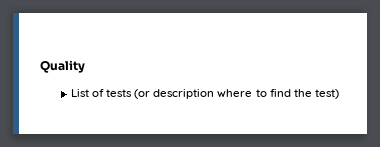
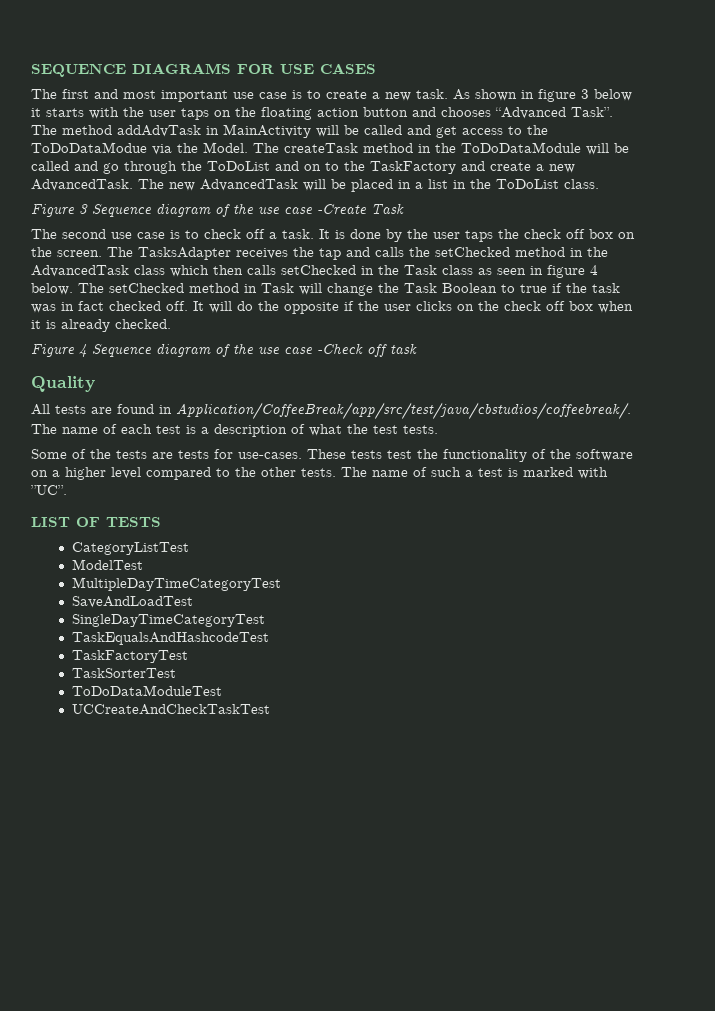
[40,60,85,73] [70,89,339,99] Quality // List of tests (or description where to find the test) -> [31,63,376,77] [31,89,632,102] [31,107,613,120] [31,124,548,138] [31,142,629,155] [31,161,575,174] [31,179,599,192] [31,203,404,217] [31,229,635,242] [31,247,608,260] [31,265,598,278] [31,283,620,296] [31,301,633,314] [31,319,171,332] [31,343,417,357] [31,376,95,392] [31,402,631,420] [31,424,438,437] [31,449,633,462] [31,467,608,480] [31,485,67,495] [31,517,161,527] [71,542,189,555] [71,559,143,570] [71,577,281,591] [71,596,193,608] [71,614,265,627] [71,632,269,645] [71,650,188,663] [71,668,176,678] [71,685,222,696] [71,704,270,715] SEQUENCE DIAGRAMS FOR USE CASES // The first and most important use case is to create a new task. As shown in figure 3 below it starts with the user taps on the floating action button and chooses “Advanced Task”. The method addAdvTask in MainActivity will be called and get access to the ToDoDataModue via the Model. The createTask method in the ToDoDataModule will be called and go through the ToDoList and on to the TaskFactory and create a new AdvancedTask. The new AdvancedTask will be placed in a list in the ToDoList class. // Figure 3 Sequence diagram of the use case -Create Task // The second use case is to check off a task. It is done by the user taps the check off box on the screen. The TasksAdapter receives the tap and calls the setChecked method in the AdvancedTask class which then calls setChecked in the Task class as seen in figure 4 below. The setChecked method in Task will change the Task Boolean to true if the task was in fact checked off. It will do the opposite if the user clicks on the check off box when it is already checked. // Figure 4 Sequence diagram of the use case -Check off task // Quality // All tests are found in Application/CoffeeBreak/app/src/test/java/cbstudios/coffeebreak/. The name of each test is a description of what the test tests. // Some of the tests are tests for use-cases. These tests test the functionality of the software on a higher level compared to the other tests. The name of such a test is marked with ”UC”. // LIST OF TESTS // CategoryListTest // ModelTest // MultipleDayTimeCategoryTest // SaveAndLoadTest // SingleDayTimeCategoryTest // TaskEqualsAndHashcodeTest // TaskFactoryTest // TaskSorterTest // ToDoDataModuleTest // UCCreateAndCheckTaskTest

